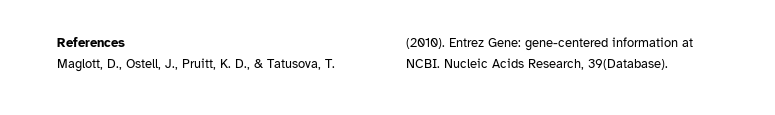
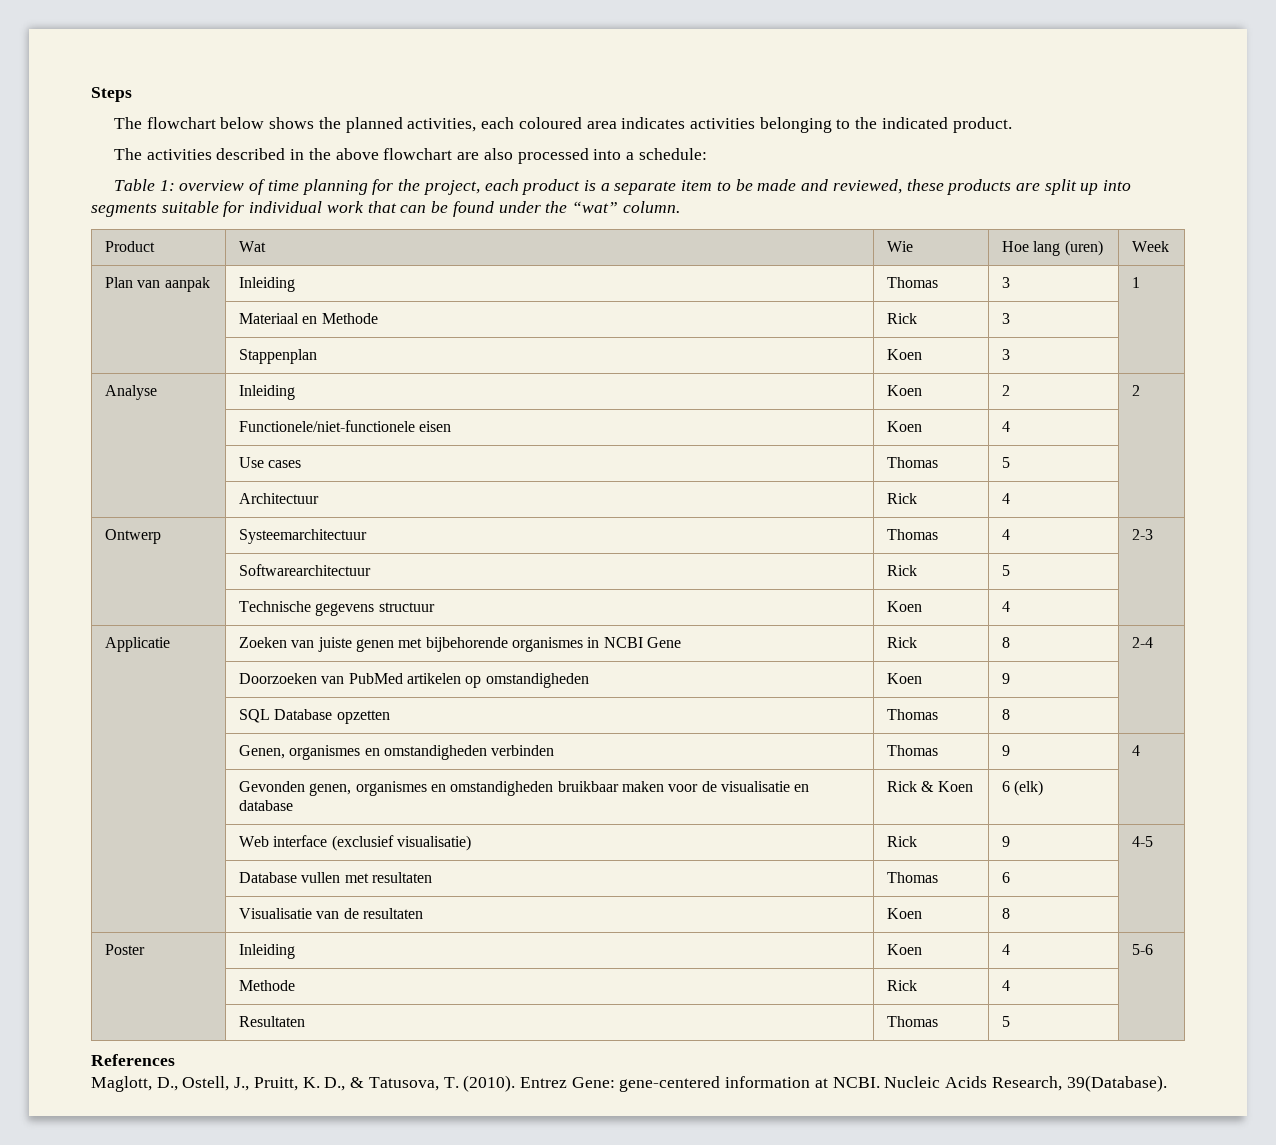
(57, 42) none -> [91,87,132,102] [114,117,1012,133] [114,148,707,164] [114,179,1132,195] [91,201,680,217] [104,241,155,252] [238,241,266,252] [886,241,913,252] [1001,240,1103,256] [1131,241,1169,252] [104,277,210,292] [238,277,295,292] [886,277,938,288] [1001,277,1010,288] [1131,277,1140,288] [238,313,378,324] [886,313,917,324] [1001,313,1010,324] [238,349,317,364] [886,349,922,360] [1001,349,1010,360] [104,385,157,400] [238,385,295,400] [886,385,922,396] [1001,385,1010,396] [1131,385,1140,396] [238,420,452,432] [886,421,922,432] [1001,421,1010,432] [238,457,302,468] [886,457,938,468] [1001,457,1010,468] [238,493,319,504] [886,493,917,504] [1001,493,1010,504] [104,529,161,544] [238,529,367,544] [886,529,938,540] [1001,529,1010,540] [1131,529,1153,540] [238,564,371,576] [886,565,917,576] [1001,565,1010,576] [238,601,435,616] [886,601,922,612] [1001,601,1010,612] [104,637,170,652] [238,637,681,652] [886,637,917,648] [1001,637,1010,648] [1131,637,1153,648] [238,673,589,688] [886,673,922,684] [1001,673,1010,684] [238,709,390,724] [886,709,938,720] [1001,709,1010,720] [238,745,555,760] [886,745,938,756] [1001,745,1010,756] [1131,745,1140,756] [238,781,810,796] [238,800,293,811] [886,781,973,792] [1001,780,1044,796] [238,835,471,851] [886,836,917,847] [1001,836,1010,847] [1131,836,1153,847] [238,872,432,883] [886,872,938,883] [1001,872,1010,883] [238,908,423,919] [886,908,922,919] [1001,908,1010,919] [104,944,145,955] [238,944,295,959] [886,944,922,955] [1001,944,1010,955] [1131,944,1153,955] [238,980,295,991] [886,980,917,991] [1001,980,1010,991] [238,1016,305,1027] [886,1016,938,1027] [1001,1016,1010,1027] Steps // The flowchart below shows the planned activities, each coloured area indicates activities belonging to the indicated product. // The activities described in the above flowchart are also processed into a schedule: // Table 1: overview of time planning for the project, each product is a separate item to be made and reviewed, these products are split up into segments suitable for individual work that can be found under the “wat” column. // Product | Wat | Wie | Hoe lang (uren) | Week // Plan van aanpak | Inleiding | Thomas | 3 | 1 // | Materiaal en Methode | Rick | 3 | // | Stappenplan | Koen | 3 | // Analyse | Inleiding | Koen | 2 | 2 // | Functionele/niet-functionele eisen | Koen | 4 | // | Use cases | Thomas | 5 | // | Architectuur | Rick | 4 | // Ontwerp | Systeemarchitectuur | Thomas | 4 | 2-3 // | Softwarearchitectuur | Rick | 5 | // | Technische gegevens structuur | Koen | 4 | // Applicatie | Zoeken van juiste genen met bijbehorende organismes in NCBI Gene | Rick | 8 | 2-4 // | Doorzoeken van PubMed artikelen op omstandigheden | Koen | 9 | // | SQL Database opzetten | Thomas | 8 | // | Genen, organismes en omstandigheden verbinden | Thomas | 9 | 4 // | Gevonden genen, organismes en omstandigheden bruikbaar maken voor de visualisatie en database | Rick & Koen | 6 (elk) | // | Web interface (exclusief visualisatie) | Rick | 9 | 4-5 // | Database vullen met resultaten | Thomas | 6 | // | Visualisatie van de resultaten | Koen | 8 | // Poster | Inleiding | Koen | 4 | 5-6 // | Methode | Rick | 4 | // | Resultaten | Thomas | 5 | //

